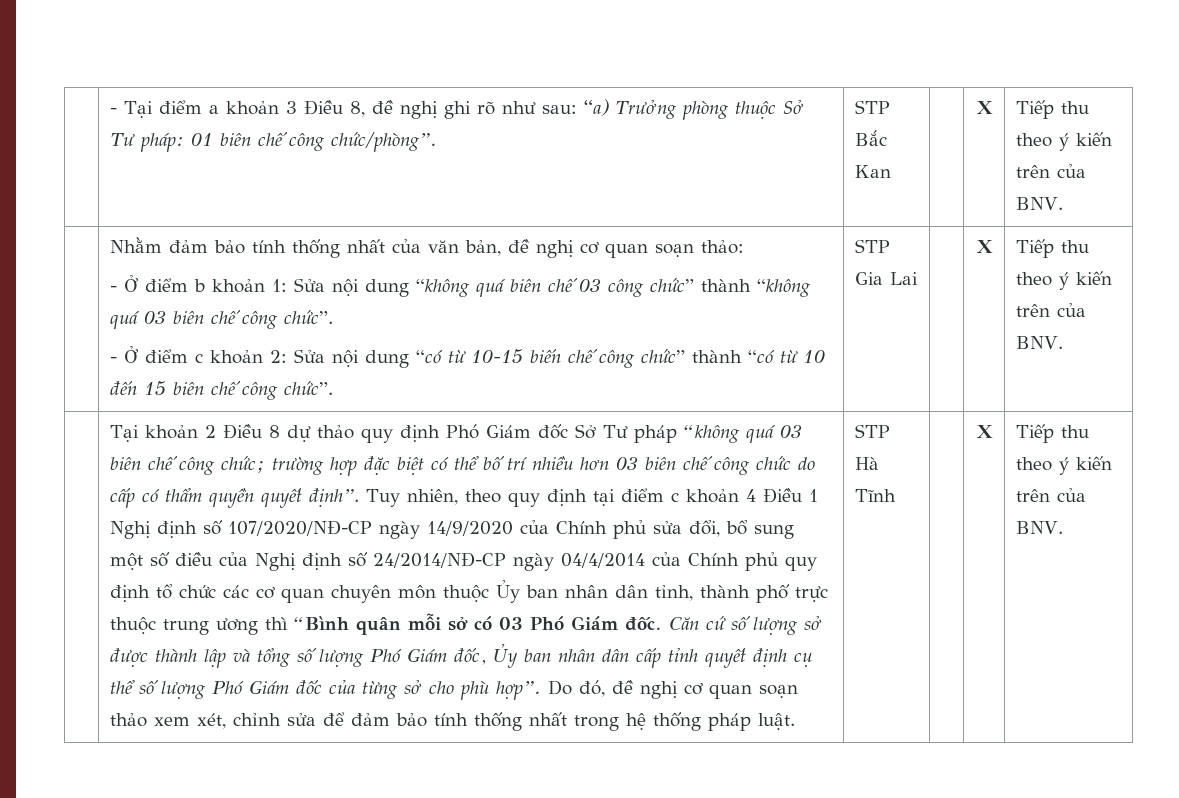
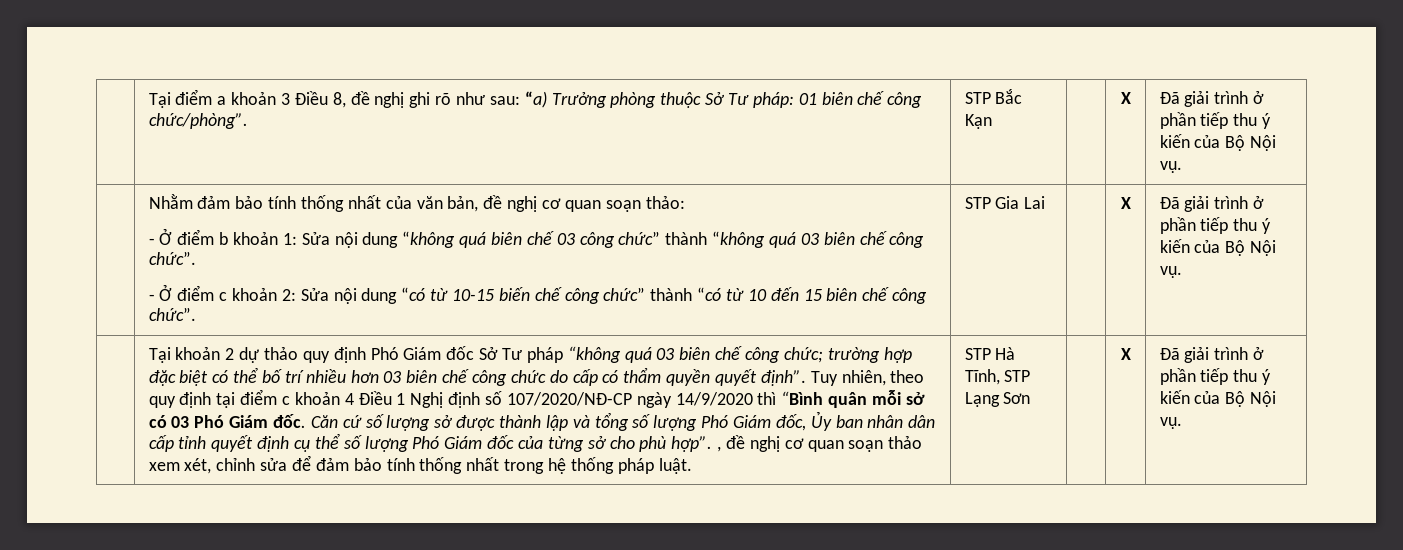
[110,108,118,114] | - -> (148, 100) |
[855,165,892,178] [976,101,993,114] [1016,100,1090,119] [1016,132,1113,151] [1016,164,1087,178] [1016,197,1064,210] Kan | | X | Tiếp thu theo ý kiến trên của BNV. -> [964,114,992,129] [1120,92,1131,104] [1159,91,1265,107] [1159,112,1272,129] [1159,134,1277,151] [1159,161,1182,173] Kạn | | X | Đã giải trình ở phần tiếp thu ý kiến của Bộ Nội vụ.
[1016,239,1090,258] [1016,271,1113,290] [1016,303,1087,317] [1016,336,1064,349] Tiếp thu theo ý kiến trên của BNV. -> [1159,196,1265,212] [1159,217,1272,234] [1159,239,1277,256] [1159,266,1182,278] Đã giải trình ở phần tiếp thu ý kiến của Bộ Nội vụ.
[223,424,281,439] Điều 8 -> (235, 354) none
[520,520,795,539] [110,552,818,571] [110,580,829,603] [110,617,259,635] của Chính phủ sửa đổi, bổ sung một số điều của Nghị định số 24/2014/NĐ-CP ngày 04/4/2014 của Chính phủ quy định tổ chức các cơ quan chuyên môn thuộc Ủy ban nhân dân tỉnh, thành phố trực thuộc trung ương -> (753, 399) none
[548,680,606,697] Do đó, -> [717,446,722,452] ,
[855,489,897,502] [976,425,993,438] [1016,424,1090,443] [1016,456,1113,475] [1016,488,1087,502] [1016,521,1064,534] Tĩnh | | X | Tiếp thu theo ý kiến trên của BNV. -> [964,369,1031,385] [964,392,1031,407] [1120,348,1131,360] [1159,347,1265,363] [1159,368,1272,385] [1159,390,1277,407] [1159,417,1182,429] Tĩnh, STP Lạng Sơn | | X | Đã giải trình ở phần tiếp thu ý kiến của Bộ Nội vụ.

